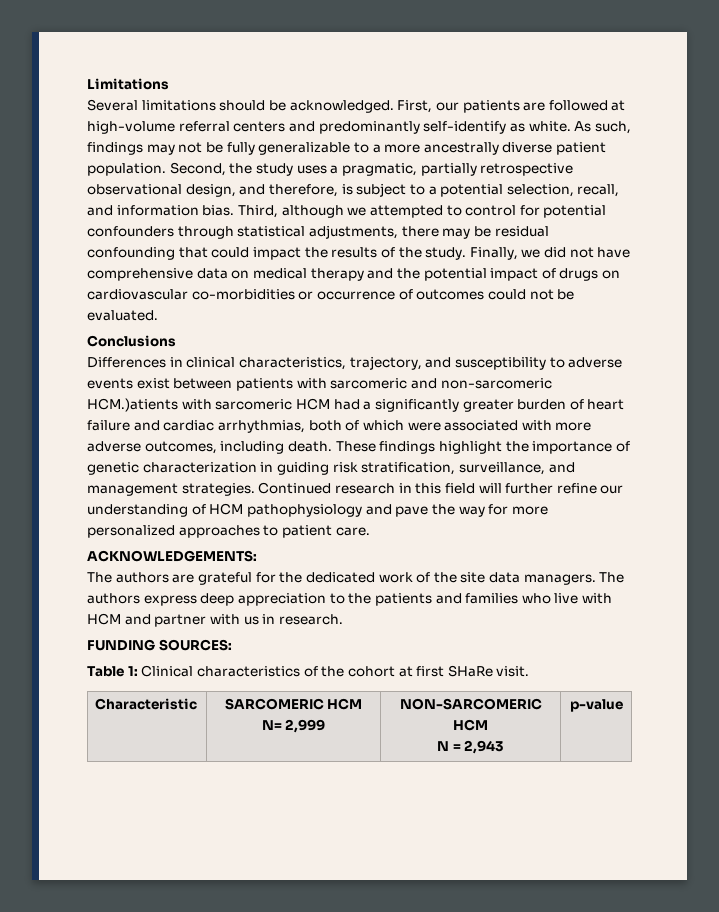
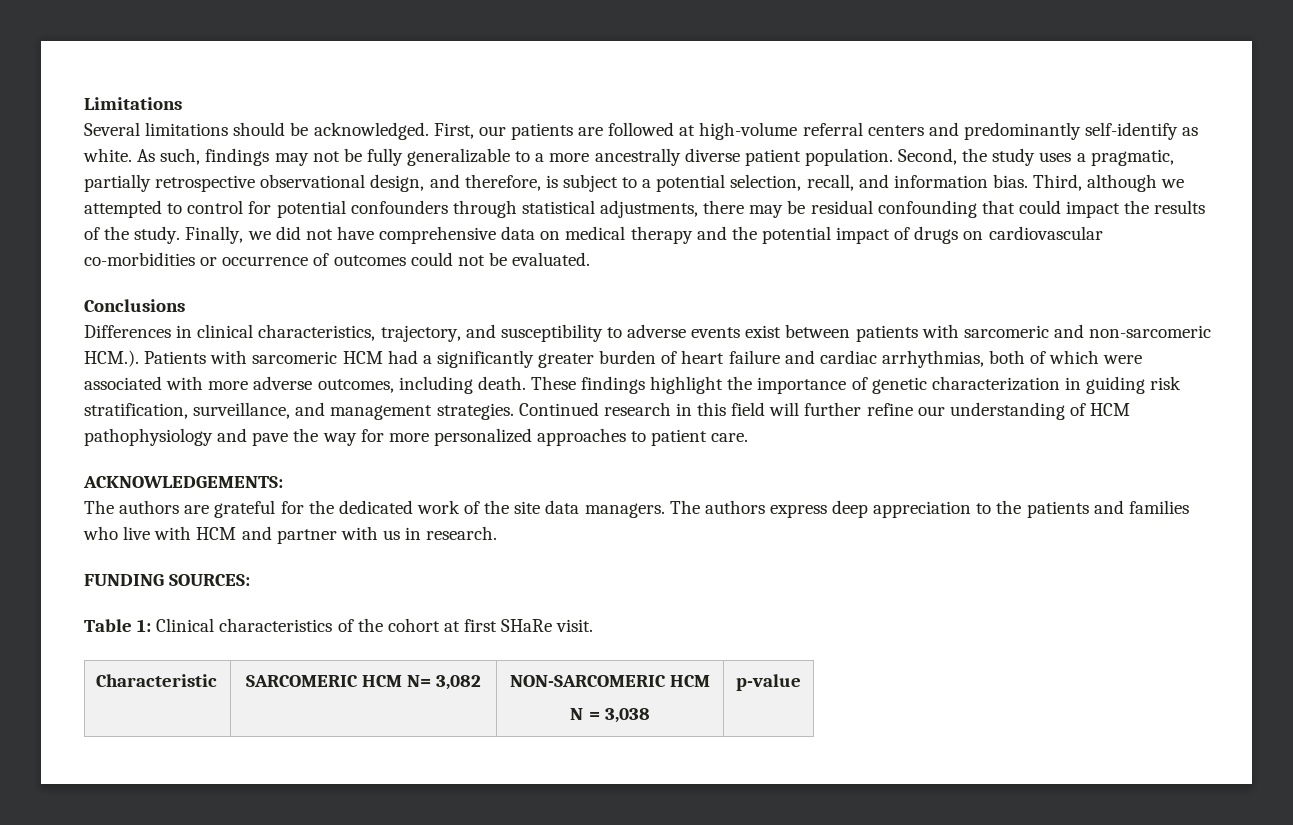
[87,398,178,412] HCM.)atients -> [84,350,207,367] HCM.). Patients
[285,719,326,733] 2,999 -> [436,675,482,690] 3,082
[464,740,505,754] 2,943 -> [604,708,650,723] 3,038

